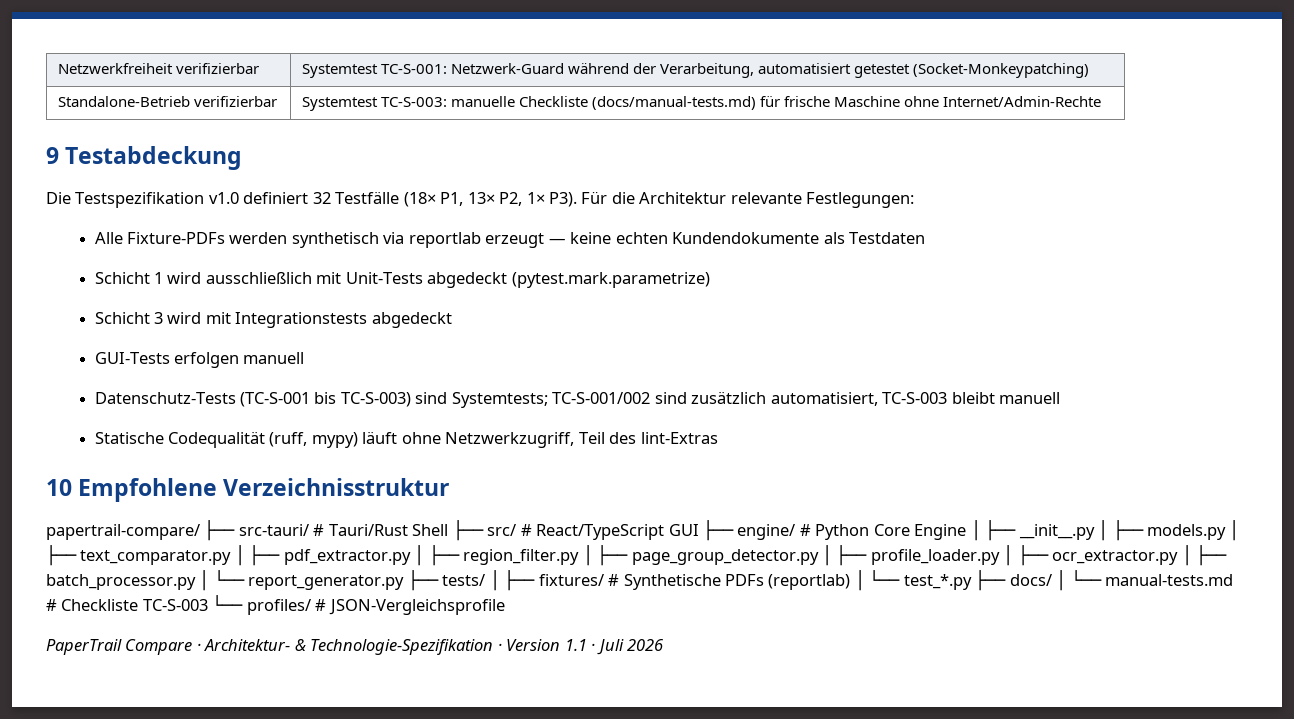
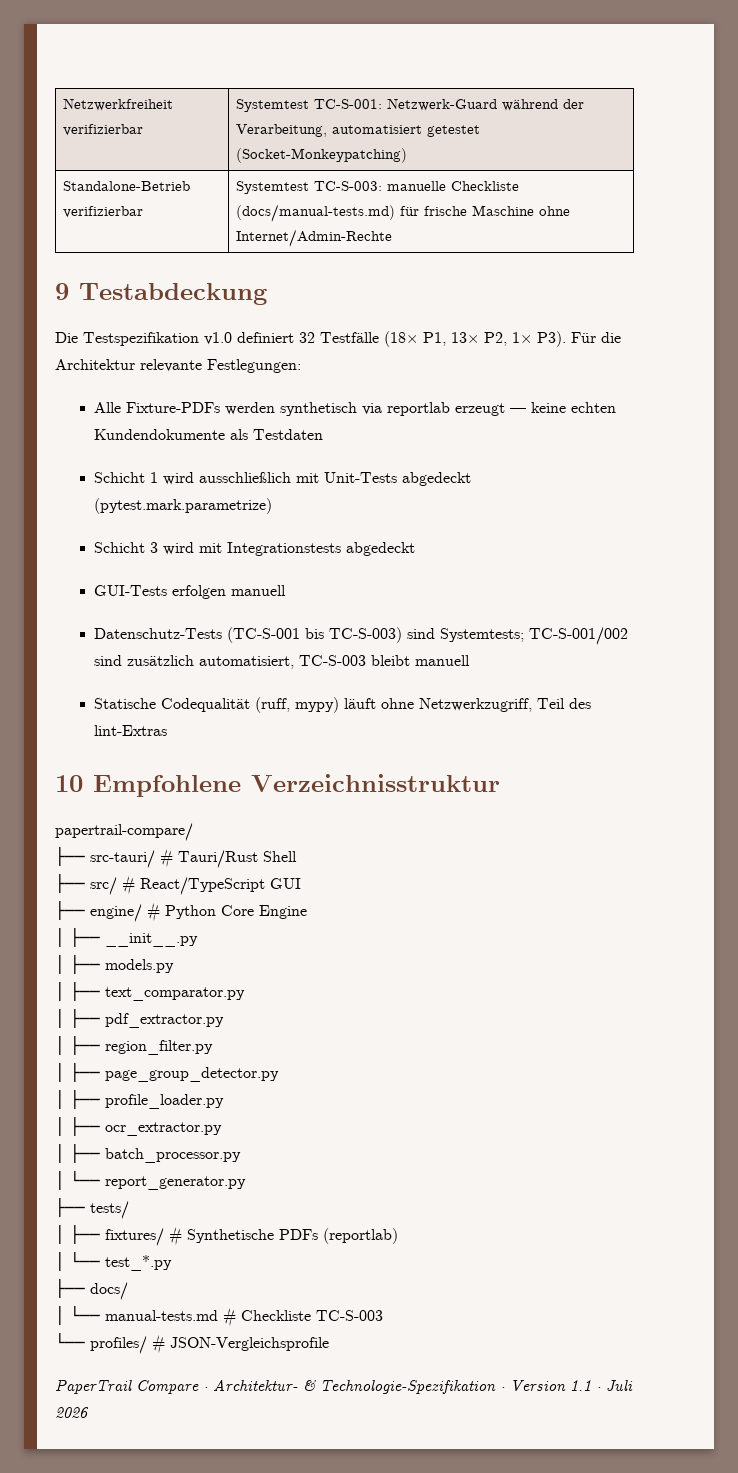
(200, 532) none -> (193, 832) //
(449, 530) none -> (297, 856) //
(699, 530) none -> (301, 883) //
(967, 532) none -> (307, 912) //
(1095, 532) none -> (198, 940) //
(1227, 532) none -> (174, 966) //
(232, 557) none -> (245, 994) //
(411, 557) none -> (224, 1020) //
(580, 557) none -> (213, 1047) //
(819, 557) none -> (279, 1074) //
(1000, 557) none -> (224, 1101) //
(1179, 557) none -> (222, 1129) //
(196, 582) none -> (241, 1155) //
(405, 582) none -> (246, 1183) //
(486, 580) none -> (129, 1210) //
(851, 582) none -> (398, 1236) //
(972, 582) none -> (172, 1263) //
(1052, 580) none -> (128, 1291) //
(208, 605) none -> (383, 1315) //

